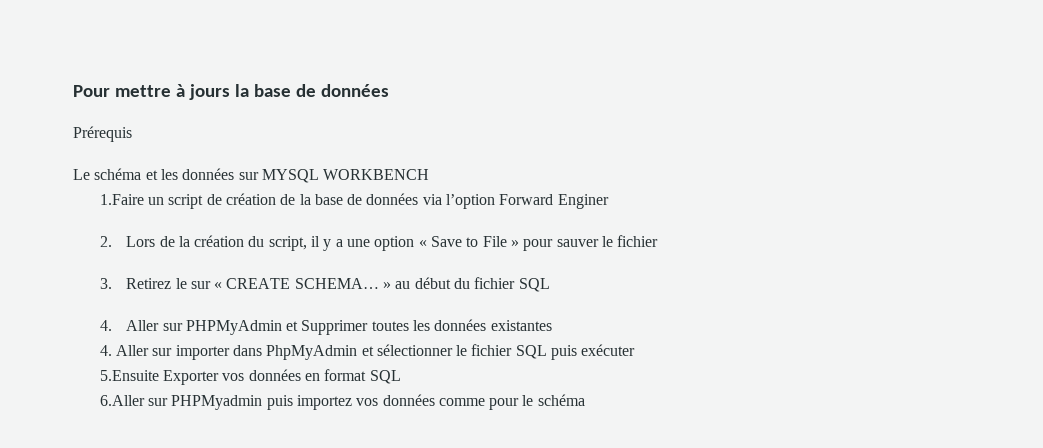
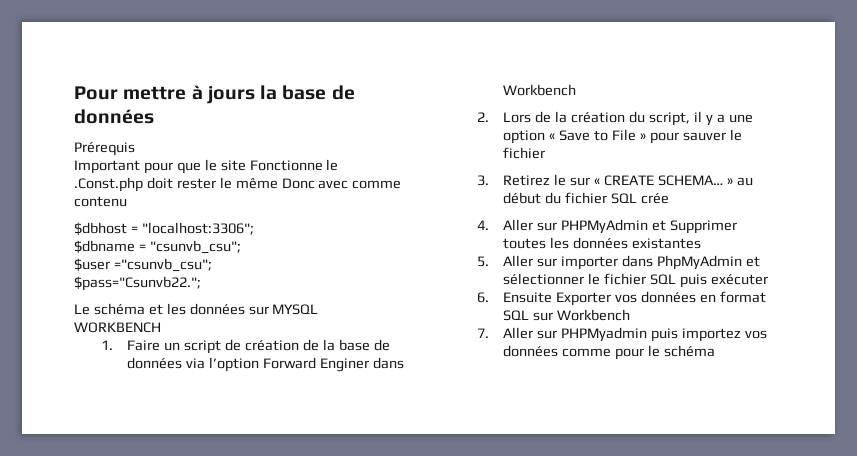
(132, 134) none -> [74,159,339,174] [74,177,402,192] [74,196,127,207] [74,222,254,236] [74,240,241,254] [74,258,212,272] [74,276,201,291] // Important pour que le site Fonctionne le .Const.php doit rester le même Donc avec comme contenu // $dbhost = "localhost:3306"; // $dbname = "csunvb_csu"; // $user ="csunvb_csu"; // $pass="Csunvb22.";
[99,194,144,205] 1.Faire -> [100,340,161,351] 1. Faire
(609, 201) none -> [372,357,404,369] [503,84,577,96] dans Workbench
(550, 285) none -> [640,193,669,204] crée
[99,345,112,356] 4. -> [476,256,489,267] 5.
[99,370,159,381] 5.Ensuite -> [476,292,553,303] 6. Ensuite
[99,395,145,406] // 6.Aller -> [533,309,631,321] [476,327,534,339] sur Workbench // 7. Aller

